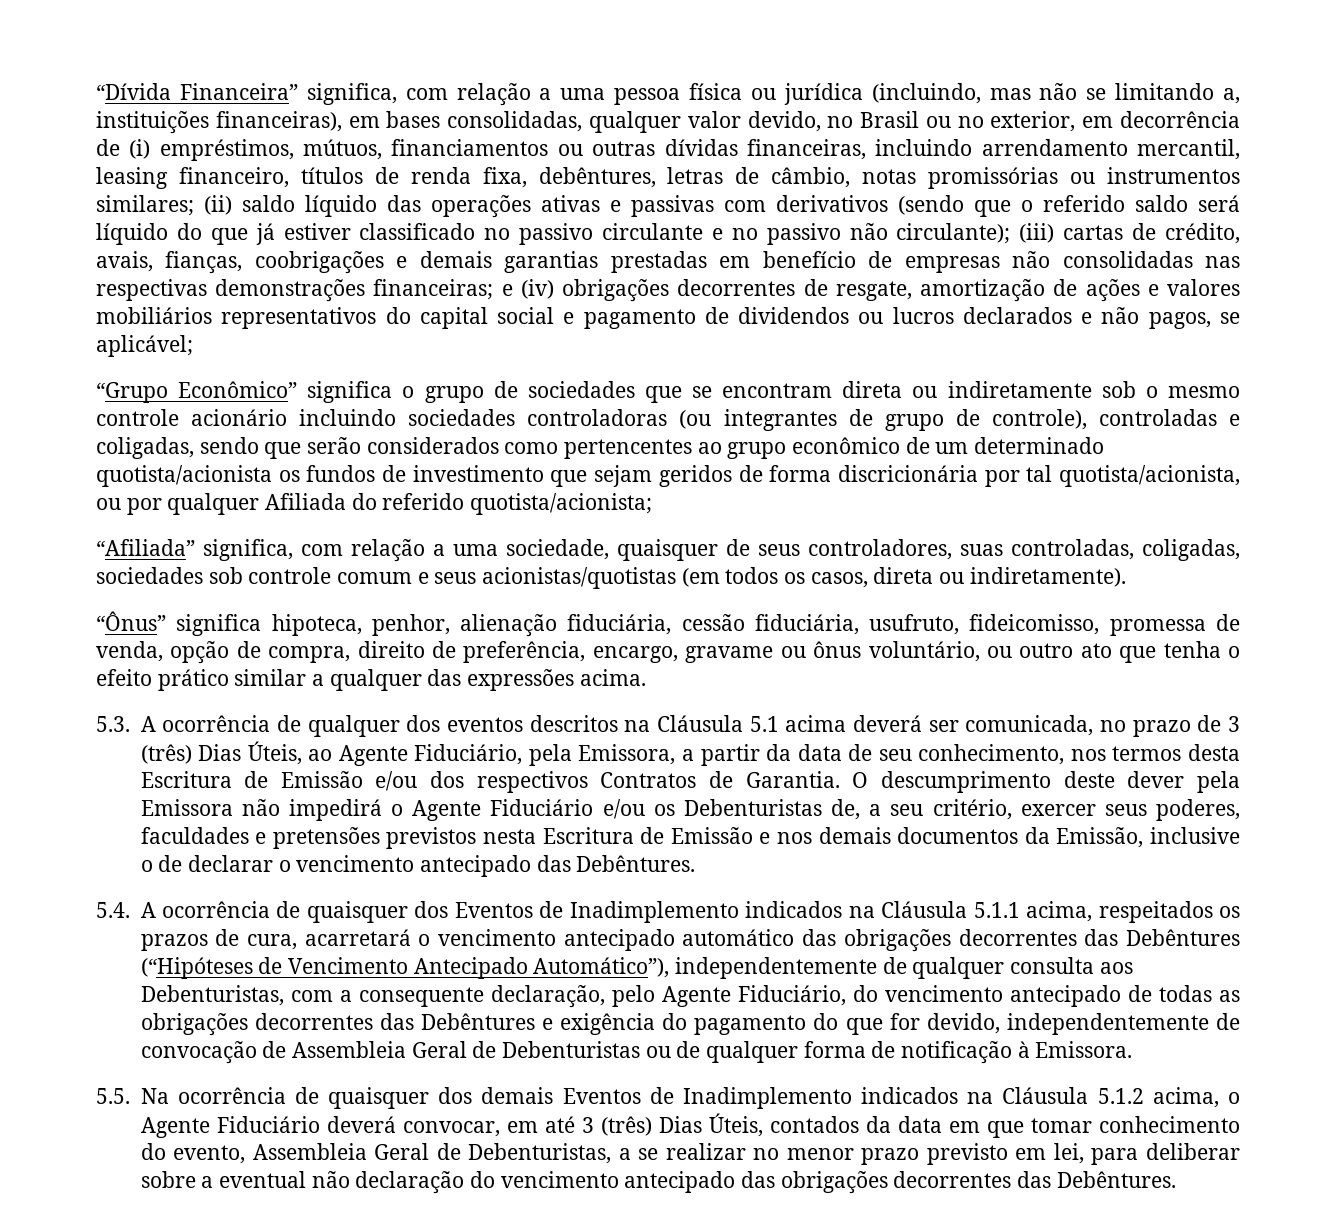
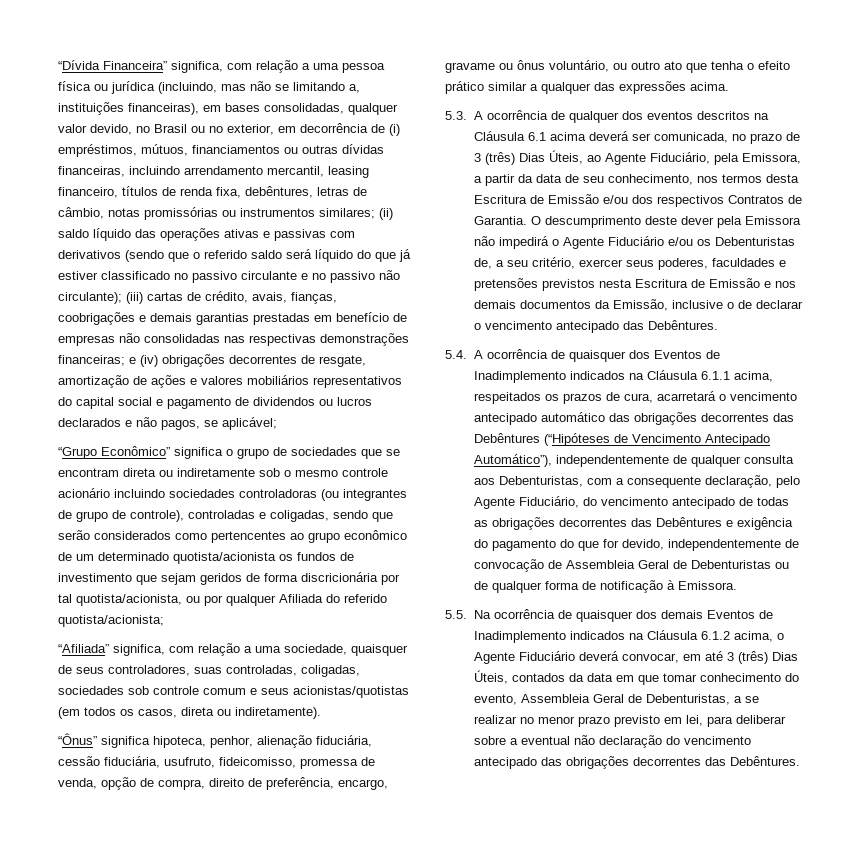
[749,716,779,732] 5.1 -> [527,132,546,141] 6.1
[973,902,1020,918] 5.1.1 -> [700,371,730,380] 6.1.1
[1097,1088,1144,1104] 5.1.2 -> [700,631,730,640] 6.1.2

